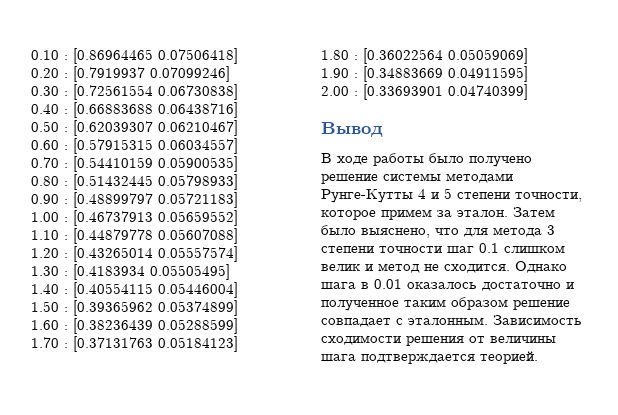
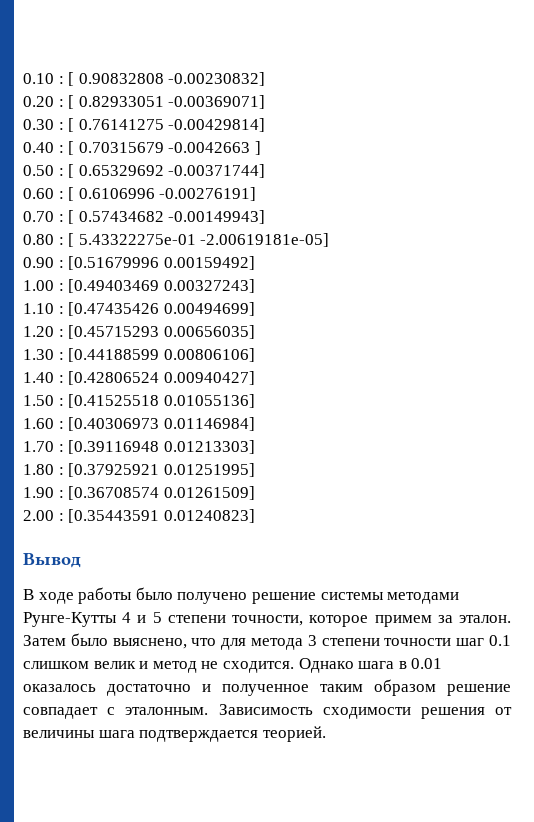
[73,48,238,64] [0.86964465 0.07506418] -> [68,72,266,86] [ 0.90832808 -0.00230832]
[73,66,230,82] [0.7919937 0.07099246] -> [68,95,266,109] [ 0.82933051 -0.00369071]
[73,84,238,100] [0.72561554 0.06730838] -> [68,118,266,132] [ 0.76141275 -0.00429814]
[73,102,238,118] [0.66883688 0.06438716] -> [68,141,261,155] [ 0.70315679 -0.0042663 ]
[73,120,238,136] [0.62039307 0.06210467] -> [68,164,266,178] [ 0.65329692 -0.00371744]
[73,138,238,154] [0.57915315 0.06034557] -> [68,187,257,201] [ 0.6106996 -0.00276191]
[73,156,238,172] [0.54410159 0.05900535] -> [68,210,266,224] [ 0.57434682 -0.00149943]
[73,174,238,190] [0.51432445 0.05798933] -> [68,233,330,247] [ 5.43322275e-01 -2.00619181e-05]
[73,192,238,208] [0.48899797 0.05721183] -> [68,256,255,270] [0.51679996 0.00159492]
[73,210,238,226] [0.46737913 0.05659552] -> [68,279,255,293] [0.49403469 0.00327243]
[73,228,238,244] [0.44879778 0.05607088] -> [68,302,255,316] [0.47435426 0.00494699]
[73,246,238,262] [0.43265014 0.05557574] -> [68,325,255,339] [0.45715293 0.00656035]
[73,264,230,280] [0.4183934 0.05505495] -> [68,348,255,362] [0.44188599 0.00806106]
[73,282,238,298] [0.40554115 0.05446004] -> [68,371,255,385] [0.42806524 0.00940427]
[73,300,238,316] [0.39365962 0.05374899] -> [68,394,255,408] [0.41525518 0.01055136]
[73,318,238,334] [0.38236439 0.05288599] -> [68,417,255,431] [0.40306973 0.01146984]
[73,336,238,352] [0.37131763 0.05184123] -> [68,440,255,454] [0.39116948 0.01213303]
[363,48,528,64] [0.36022564 0.05059069] -> [68,463,255,477] [0.37925921 0.01251995]
[363,66,528,82] [0.34883669 0.04911595] -> [68,486,255,500] [0.36708574 0.01261509]
[363,84,528,100] [0.33693901 0.04740399] -> [68,509,255,523] [0.35443591 0.01240823]

